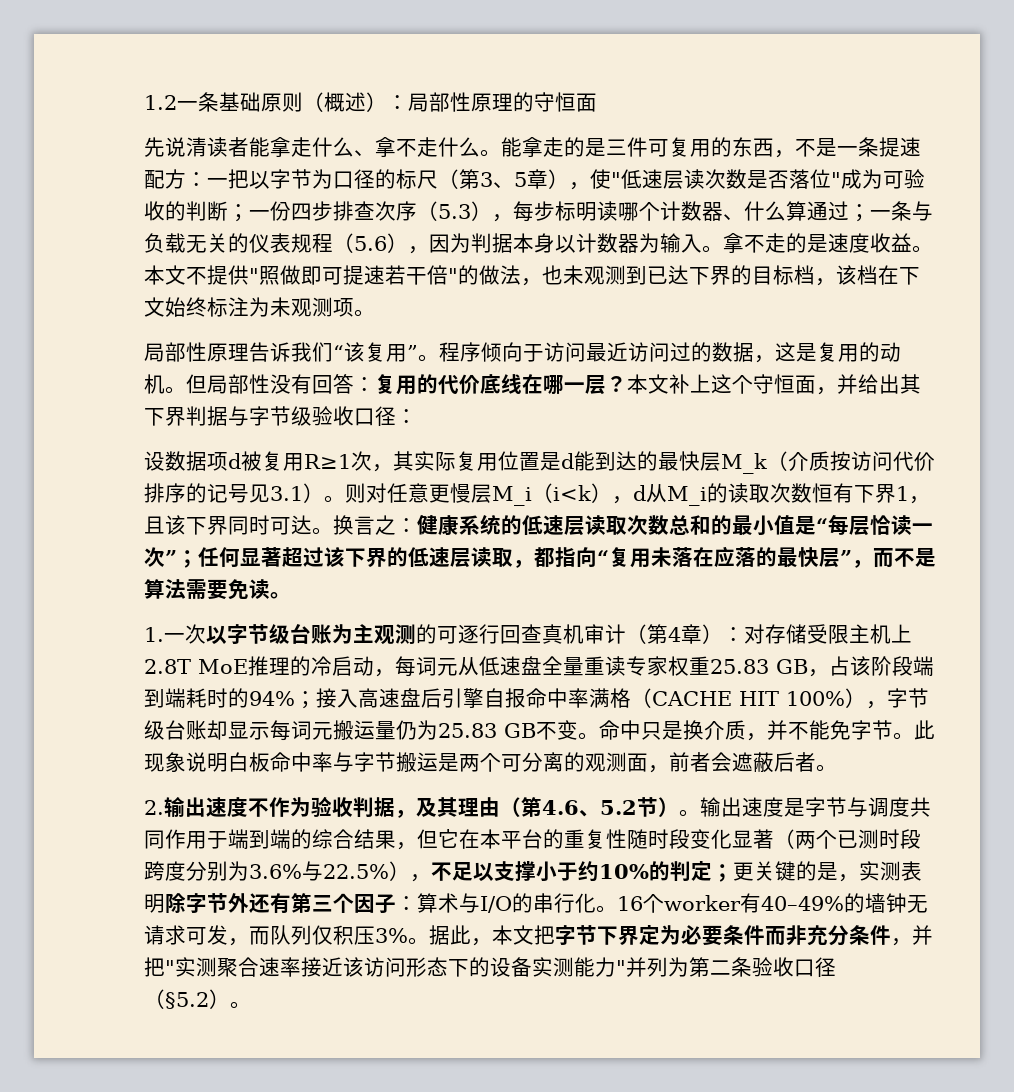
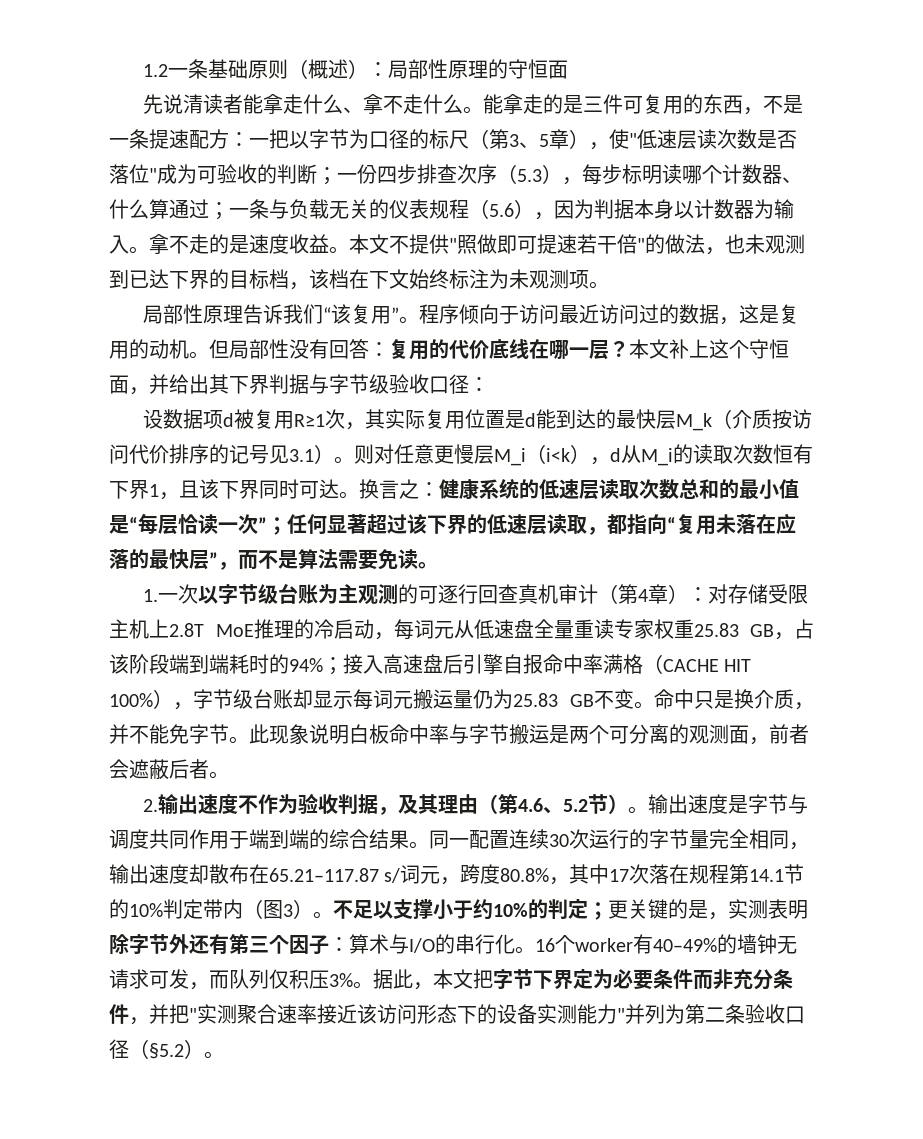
[396,829,921,850] [144,861,431,882] ，但它在本平台的重复性随时段变化显著（两个已测时段跨度分别为3.6%与22.5%）， -> [409,829,809,850] [109,864,805,885] [109,899,333,919] 。同一配置连续30次运行的字节量完全相同，输出速度却散布在65.21–117.87 s/词元，跨度80.8%，其中17次落在规程第14.1节的10%判定带内（图3）。

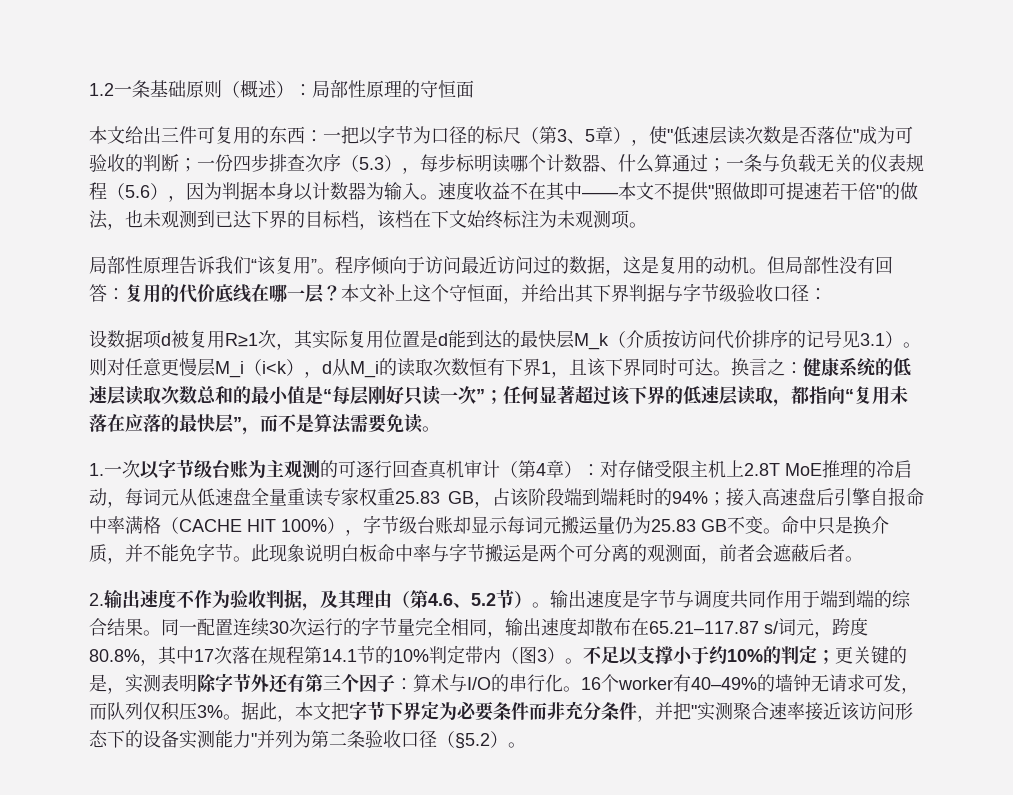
[143,94,804,115] [109,129,229,149] 先说清读者能拿走什么、拿不走什么。能拿走的是三件可复用的东西，不是一条提速配方 -> [89,126,305,144] 本文给出三件可复用的东西
[149,234,349,255] 拿不走的是速度收益。 -> [438,182,618,201] 速度收益不在其中——
[178,514,198,534] 恰 -> [368,385,423,405] 刚好只

